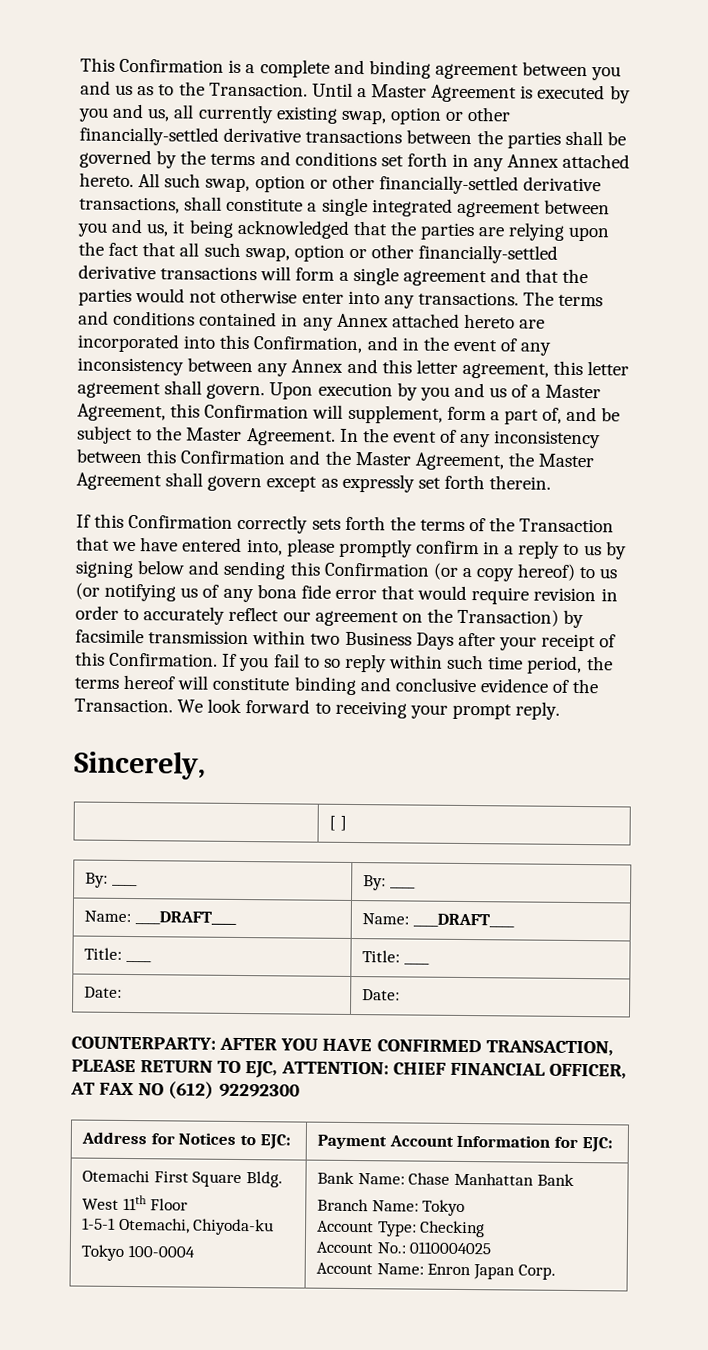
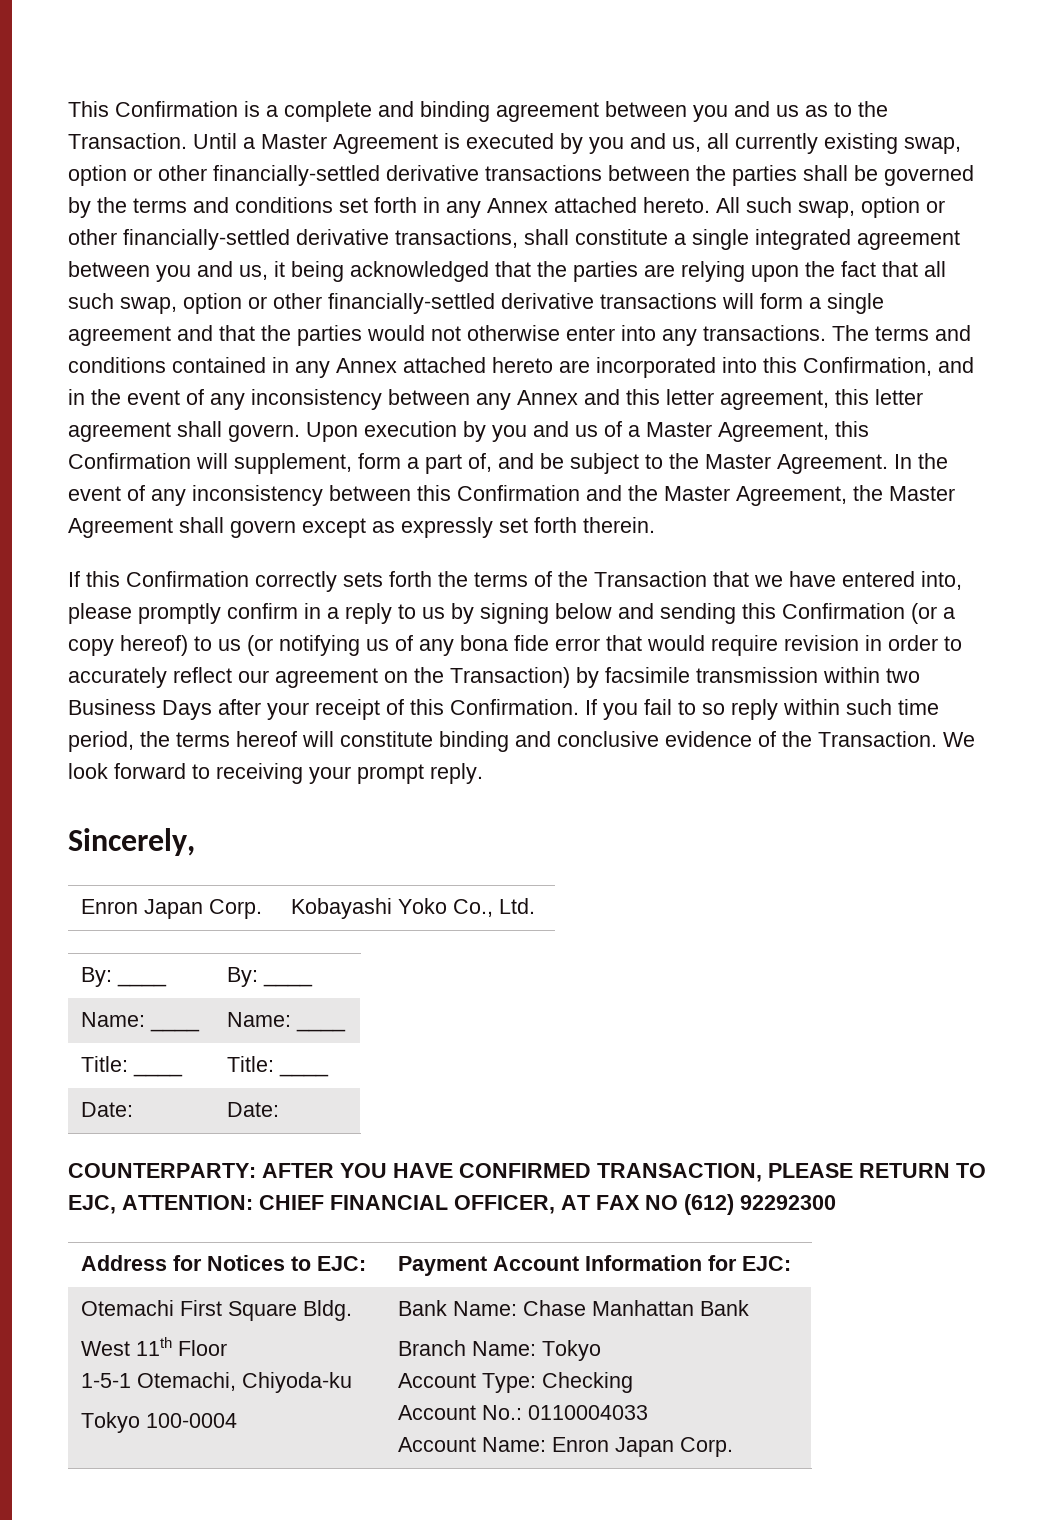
[329,815,347,831] | [ ] -> [80,899,262,919] [290,898,535,919] Enron Japan Corp. | Kobayashi Yoko Co., Ltd.
[134,911,237,925] [362,913,515,928] ____DRAFT____ | Name: ____DRAFT____ -> [149,1027,200,1032] [226,1012,291,1027] [295,1027,346,1032] ____ | Name: ____
[409,1241,492,1255] 0110004025 -> [527,1405,648,1420] 0110004033

